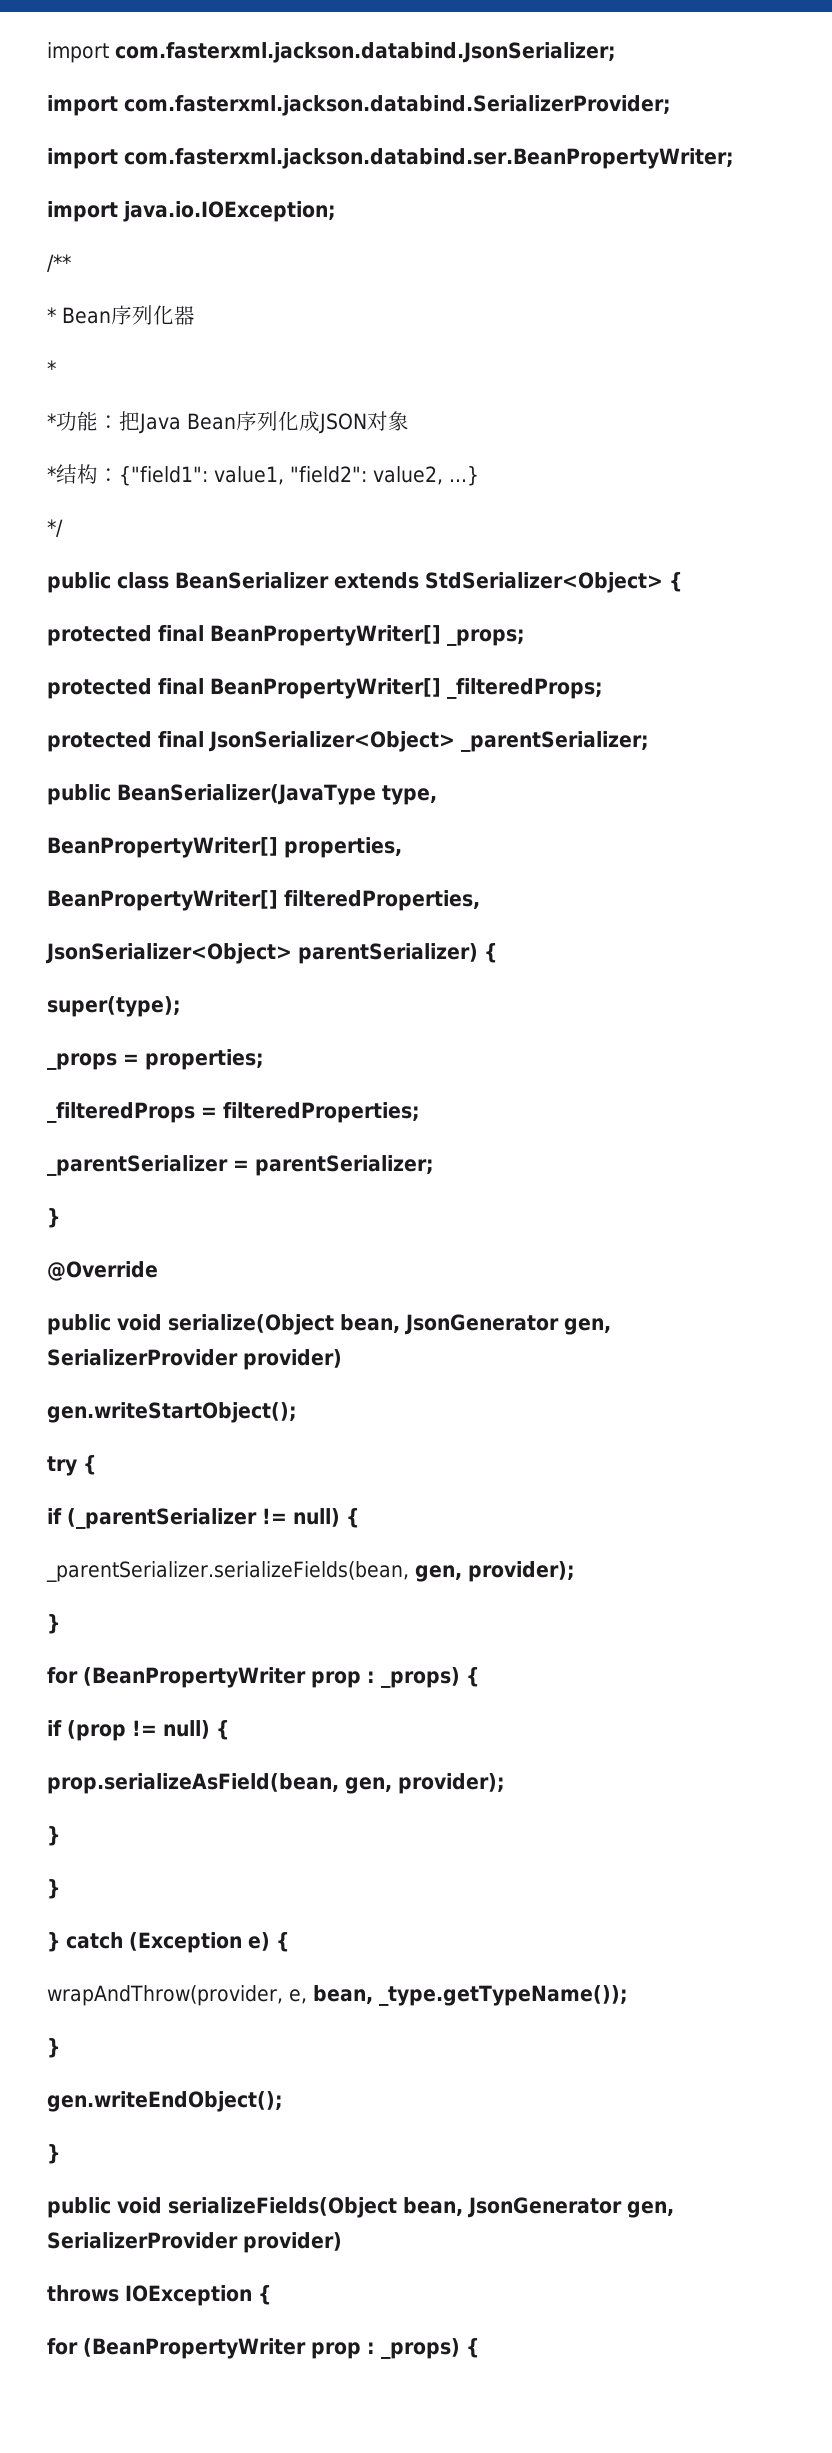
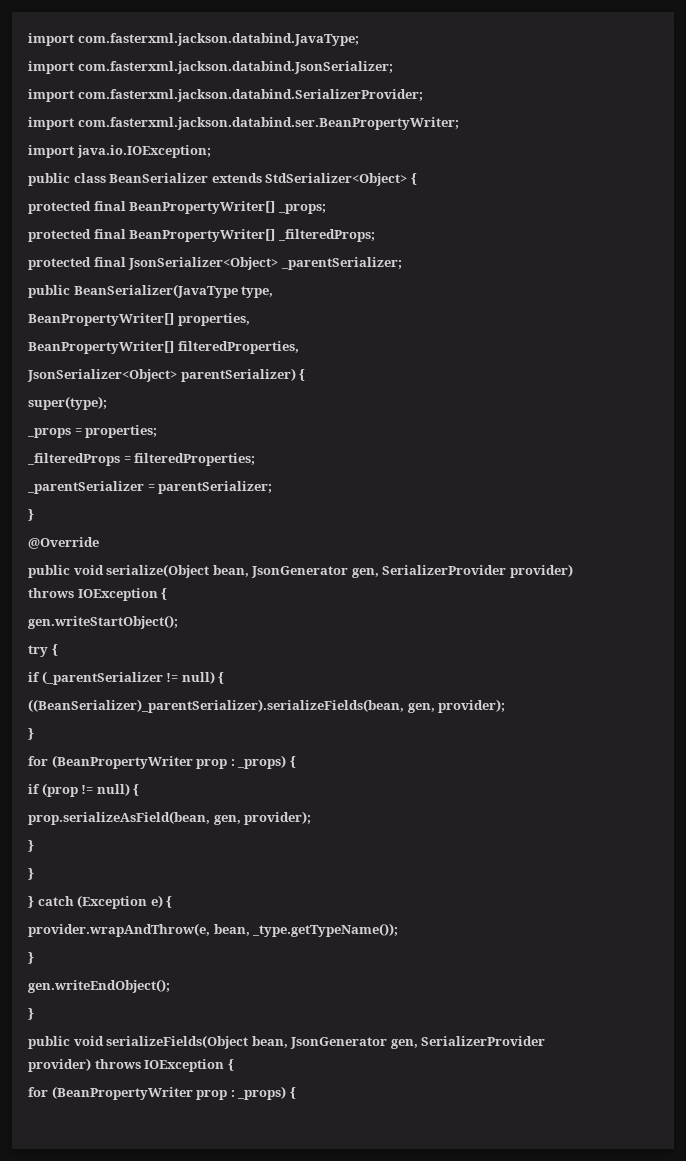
[47,42,109,63] import -> [28,33,359,46] [28,61,74,74] import com.fasterxml.jackson.databind.JavaType; // import
[47,254,71,272] [47,305,195,325] [47,360,56,376] [47,411,409,434] [47,464,479,486] [47,519,63,537] // /** // * Bean序列化器 // * // *功能：把Java Bean序列化成JSON对象 // *结构：{"field1": value1, "field2": value2, ...} // */ -> (211, 151) none
(342, 1359) none -> [28,588,168,601] throws IOException {
[46,1561,409,1582] _parentSerializer.serializeFields(bean, -> [28,699,404,713] ((BeanSerializer)_parentSerializer).serializeFields(bean,
[47,1985,307,2006] wrapAndThrow(provider, e, -> [28,923,210,937] provider.wrapAndThrow(e,
(342, 2242) // -> (91, 1065) none

